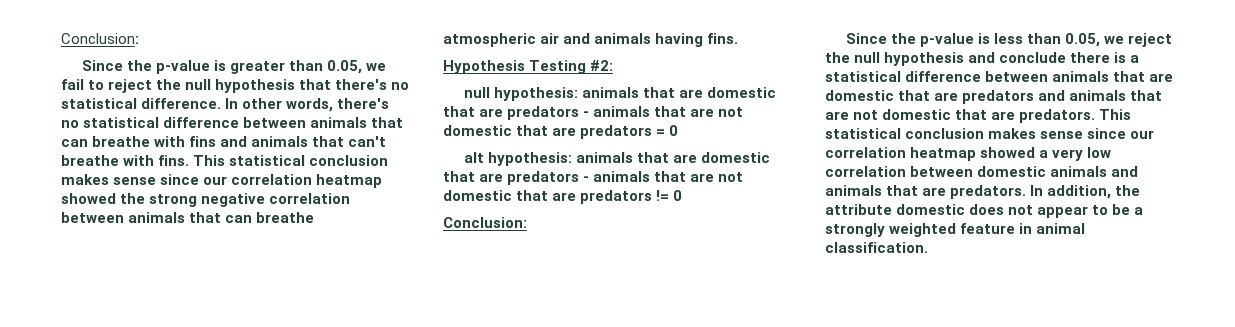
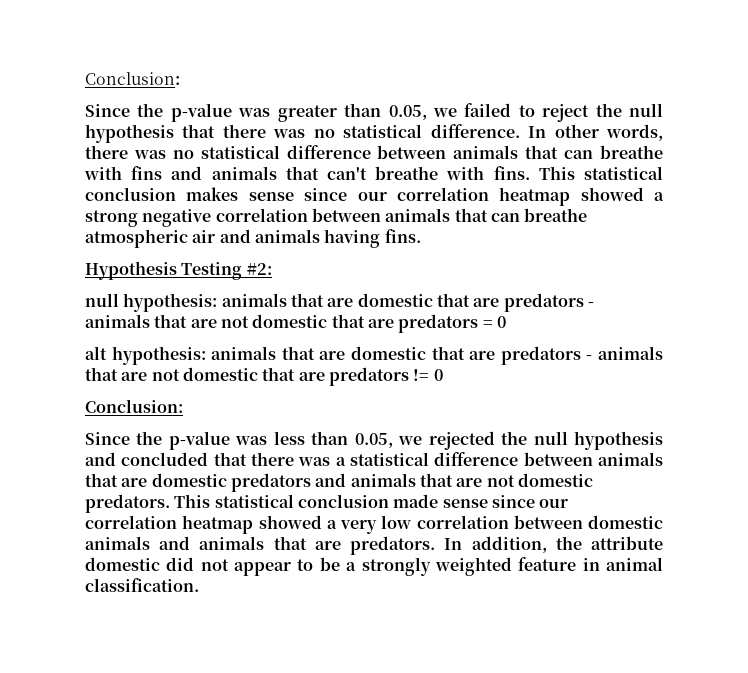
[61,33,139,44] [81,60,227,74] Conclusion: // Since the p-value is -> [85,72,180,85] [85,103,271,122] Conclusion: // Since the p-value was
[61,79,84,90] fail -> [464,103,512,117] failed
[335,79,388,90] there's -> [222,124,306,138] there was
[337,98,390,109] there's -> [85,145,166,159] there was
[120,193,146,204] the -> [654,192,664,201] a
[978,33,991,44] is -> [235,436,268,445] was
[1128,33,1173,47] reject -> [428,431,495,450] rejected
[999,52,1127,63] conclude there is -> [121,452,331,466] concluded that there was
[898,90,959,101] that are -> (227, 480) none
[955,109,1016,120] that are -> (593, 480) none
[988,128,1037,139] makes -> [393,494,439,508] made
[969,204,1005,215] does -> [166,557,195,571] did

